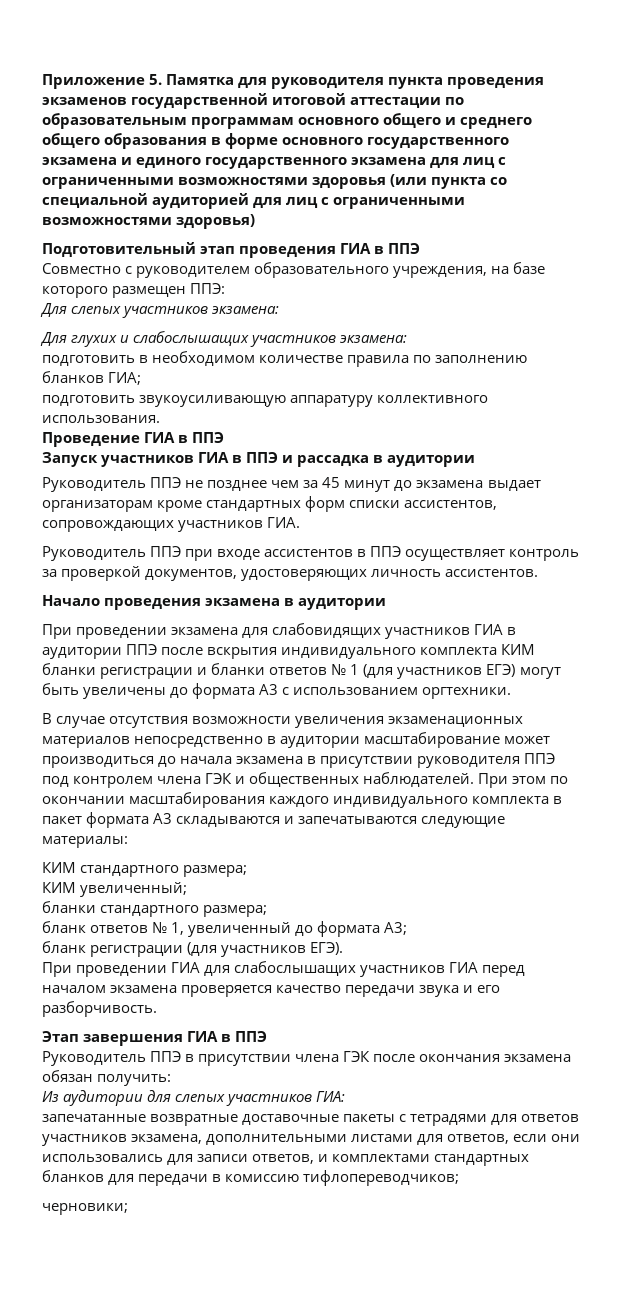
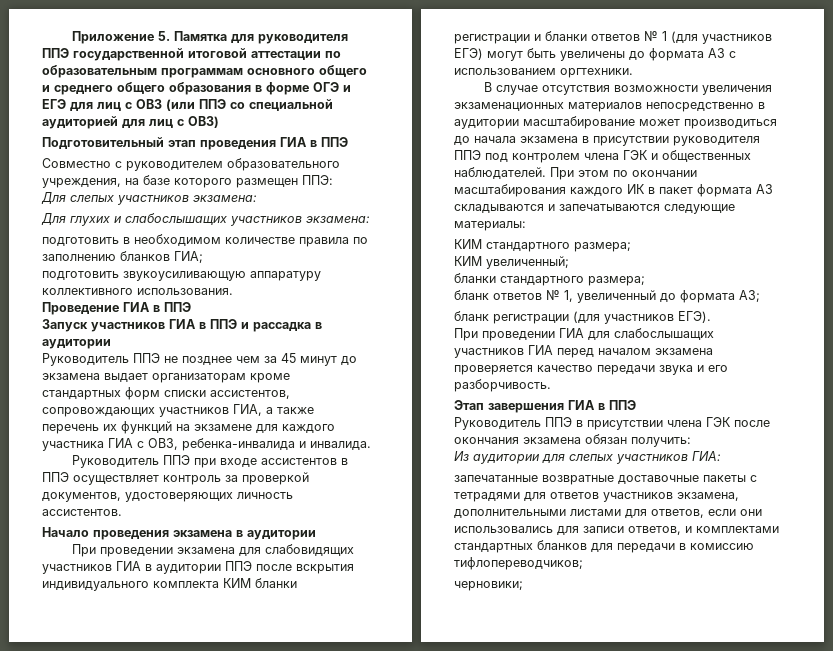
[388,77,545,89] [42,97,127,105] пункта проведения экзаменов -> [42,48,69,58] ППЭ
[282,137,510,149] [42,157,507,169] [42,174,487,189] основного государственного экзамена и единого государственного экзамена для лиц с ограниченными возможностями здоровья (или пункта -> [313,82,351,92] [42,99,226,111] ОГЭ и ЕГЭ для лиц с ОВЗ (или ППЭ
[333,197,466,209] [42,214,256,229] ограниченными возможностями здоровья) -> [188,116,219,128] ОВЗ)
[267,517,301,528] ГИА. -> [233,404,314,416] [42,421,335,434] [42,438,371,451] ГИА, а также перечень их функций на экзамене для каждого участника ГИА с ОВЗ, ребенка-инвалида и инвалида.
[333,796,550,808] индивидуального комплекта -> [627,184,645,194] ИК

